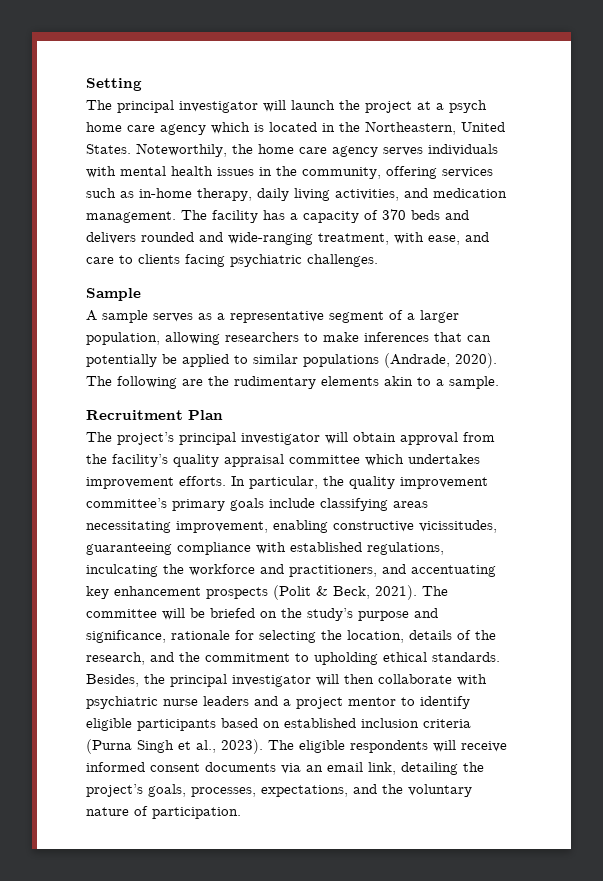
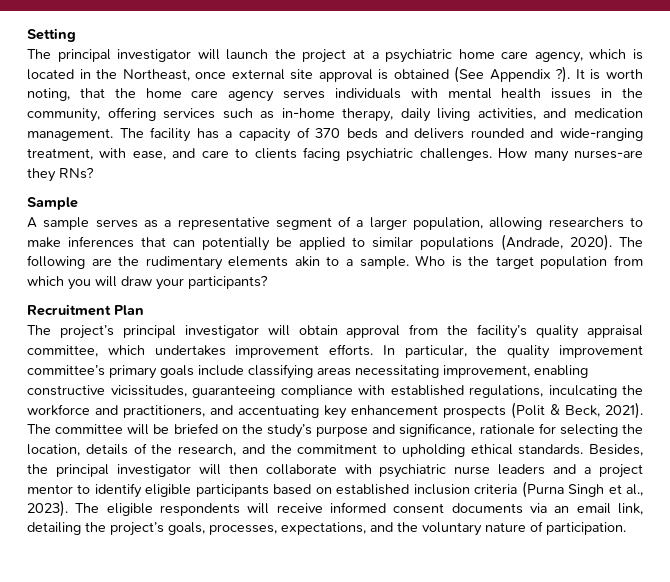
[449,100,487,113] [86,122,206,135] psych home care agency -> [385,49,583,63] psychiatric home care agency,
[365,121,505,135] [86,143,227,157] Northeastern, United States. Noteworthily, -> [122,66,643,83] [27,88,105,101] Northeast, once external site approval is obtained (See Appendix ?). It is worth noting, that
(378, 260) none -> [498,148,644,162] [27,167,94,182] How many nurses-are they RNs?
(499, 382) none -> [415,255,643,269] [27,275,268,290] Who is the target population from which you will draw your participants?
[289,455,360,464] committee -> [27,345,98,357] committee,

